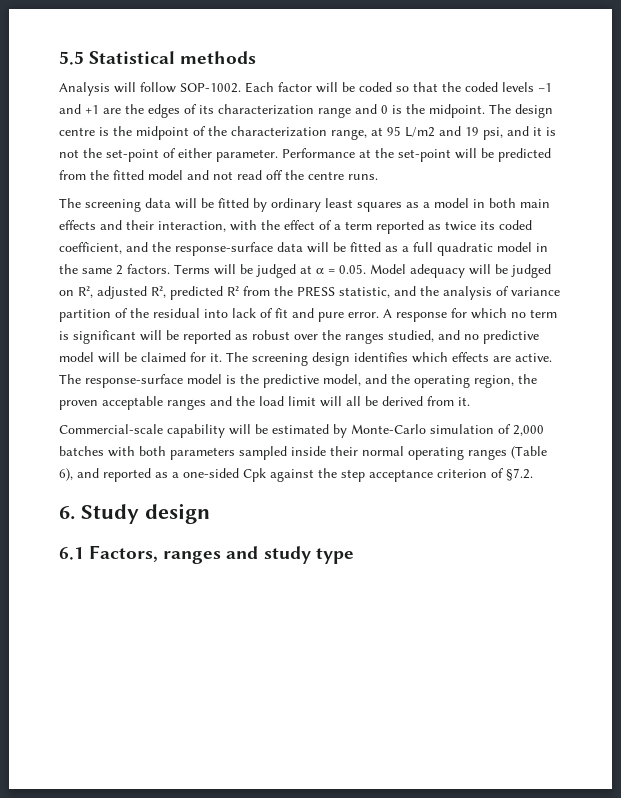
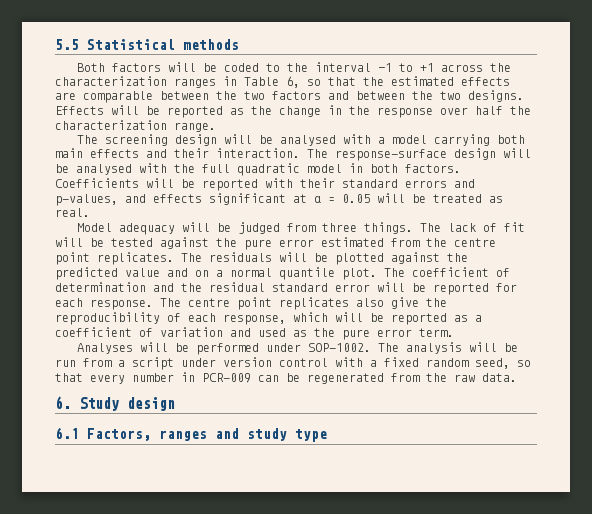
[59,82,552,96] [59,104,553,118] [59,126,556,140] [59,148,551,162] [59,170,378,180] [59,198,419,212] Analysis will follow SOP-1002. Each factor will be coded so that the coded levels −1 and +1 are the edges of its characterization range and 0 is the midpoint. The design centre is the midpoint of the characterization range, at 95 L/m2 and 19 psi, and it is not the set-point of either parameter. Performance at the set-point will be predicted from the fitted model and not read off the centre runs. // The screening data will be fitted by ordinary least squares as -> [77,62,512,72] [55,76,510,88] [55,90,524,103] [55,105,531,118] [55,120,216,132] [77,134,372,146] Both factors will be coded to the interval −1 to +1 across the characterization ranges in Table 6, so that the estimated effects are comparable between the two factors and between the two designs. Effects will be reported as the change in the response over half the characterization range. // The screening design will be analysed with
[473,199,485,208] in -> [434,134,491,146] carrying
[158,220,532,234] [59,242,548,256] [59,264,366,278] interaction, with the effect of a term reported as twice its coded coefficient, and the response-surface data will be fitted as a full quadratic model in the same 2 factors. Terms will be judged at α = 0.05. -> [216,148,531,161] [55,163,461,176] [55,178,475,191] [55,193,503,206] [55,208,90,217] interaction. The response-surface design will be analysed with the full quadratic model in both factors. Coefficients will be reported with their standard errors and p-values, and effects significant at α = 0.05 will be treated as real. //
[59,286,560,300] [59,308,557,322] [59,330,539,344] [59,352,552,366] [59,374,537,388] [59,396,470,410] [59,424,544,438] [59,446,547,460] [59,468,533,482] on R², adjusted R², predicted R² from the PRESS statistic, and the analysis of variance partition of the residual into lack of fit and pure error. A response for which no term is significant will be reported as robust over the ranges studied, and no predictive model will be claimed for it. The screening design identifies which effects are active. The response-surface model is the predictive model, and the operating region, the proven acceptable ranges and the load limit will all be derived from it. // Commercial-scale capability will be estimated by Monte-Carlo simulation of 2,000 batches with both parameters sampled inside their normal operating ranges (Table 6), and reported as a one-sided Cpk against the step acceptance criterion of §7.2. -> [287,222,526,234] [55,237,496,250] [55,252,468,265] [55,267,510,280] [55,282,517,295] [55,297,447,310] [55,312,482,325] [55,327,454,340] [77,342,519,355] [55,357,531,370] [55,372,517,384] from three things. The lack of fit will be tested against the pure error estimated from the centre point replicates. The residuals will be plotted against the predicted value and on a normal quantile plot. The coefficient of determination and the residual standard error will be reported for each response. The centre point replicates also give the reproducibility of each response, which will be reported as a coefficient of variation and used as the pure error term. // Analyses will be performed under SOP-1002. The analysis will be run from a script under version control with a fixed random seed, so that every number in PCR-009 can be regenerated from the raw data.

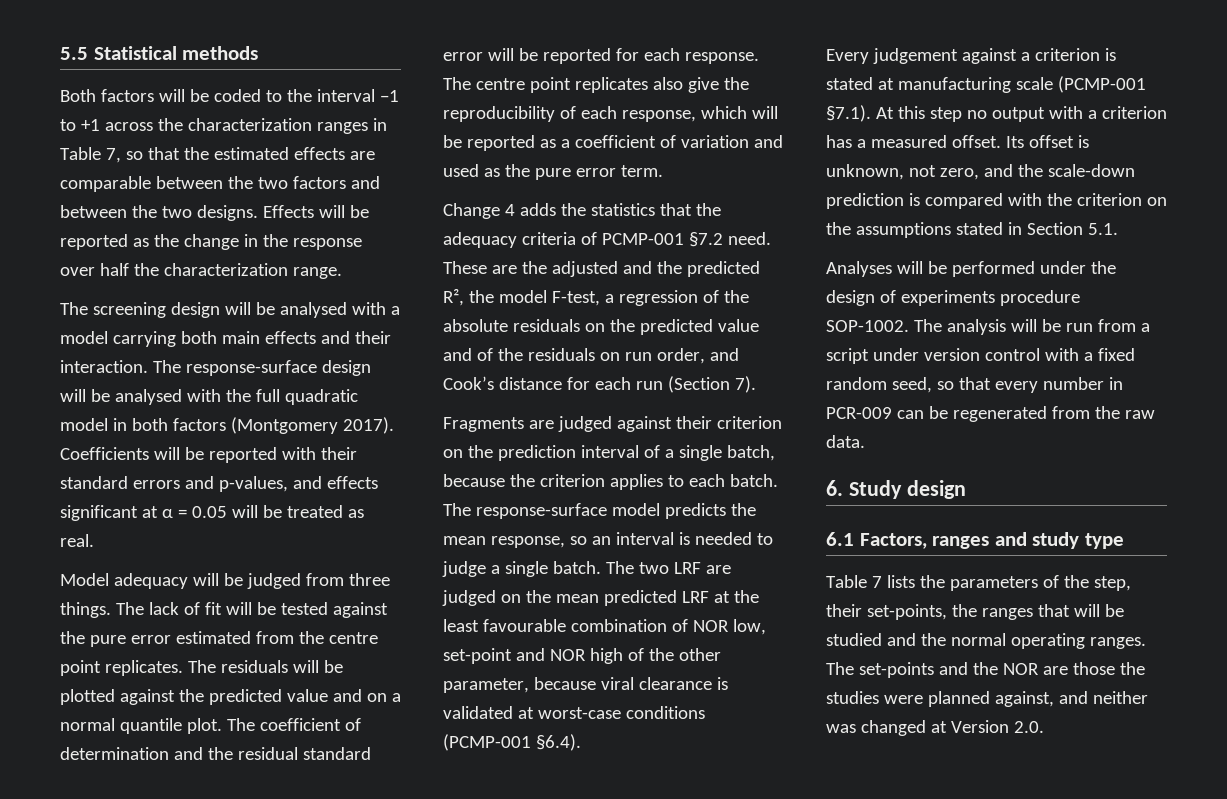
[286,76,300,88] 6, -> [105,148,121,163] 7,
[405,164,461,173] factors. -> [172,417,394,434] factors (Montgomery 2017).
(454, 332) none -> [443,203,721,219] [443,232,771,248] [443,261,760,277] [443,288,749,306] [443,319,759,335] [443,348,739,364] [443,376,756,393] [443,416,782,432] [443,445,775,461] [443,474,778,490] [443,503,756,519] [443,532,773,548] [442,561,731,577] [442,590,759,606] [443,619,766,635] [443,648,721,664] [443,677,728,693] [443,706,705,719] [443,734,581,751] [826,48,1116,64] [826,76,1146,93] [826,105,1167,122] [826,135,1089,148] [826,164,1135,180] [826,193,1167,209] [826,222,1118,238] // Change 4 adds the statistics that the adequacy criteria of PCMP-001 §7.2 need. These are the adjusted and the predicted R², the model F-test, a regression of the absolute residuals on the predicted value and of the residuals on run order, and Cook’s distance for each run (Section 7). // Fragments are judged against their criterion on the prediction interval of a single batch, because the criterion applies to each batch. The response-surface model predicts the mean response, so an interval is needed to judge a single batch. The two LRF are judged on the mean predicted LRF at the least favourable combination of NOR low, set-point and NOR high of the other parameter, because viral clearance is validated at worst-case conditions (PCMP-001 §6.4). // Every judgement against a criterion is stated at manufacturing scale (PCMP-001 §7.1). At this step no output with a criterion has a measured offset. Its offset is unknown, not zero, and the scale-down prediction is compared with the criterion on the assumptions stated in Section 5.1.
(302, 347) none -> [1090,261,1116,274] [826,290,1080,306] the design of experiments procedure
(327, 435) none -> [826,575,1131,591] [826,604,1124,620] [826,633,1146,649] [826,662,1145,678] [826,691,1148,707] [826,720,1044,736] // Table 7 lists the parameters of the step, their set-points, the ranges that will be studied and the normal operating ranges. The set-points and the NOR are those the studies were planned against, and neither was changed at Version 2.0.

